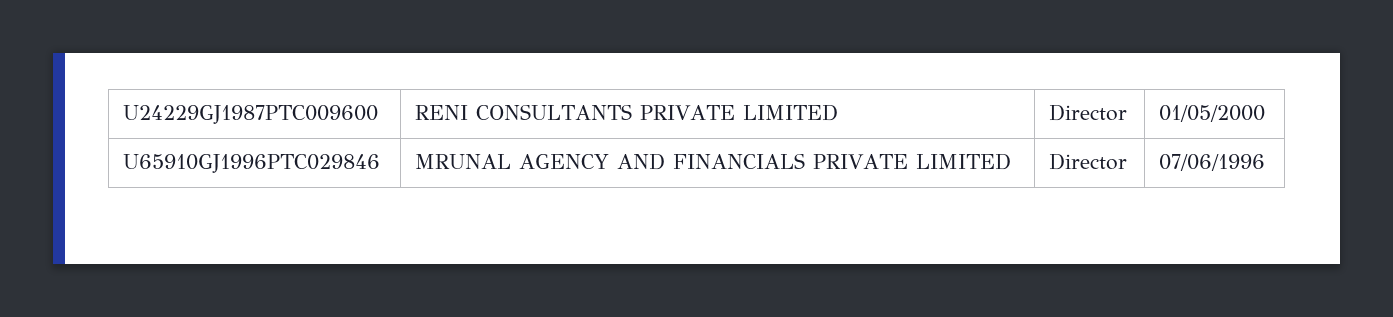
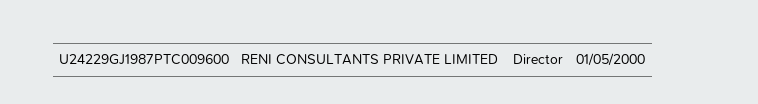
[123,154,381,173] [415,153,1011,170] [1049,153,1128,170] [1159,154,1266,171] // U65910GJ1996PTC029846 | MRUNAL AGENCY AND FINANCIALS PRIVATE LIMITED | Director | 07/06/1996 -> (645, 59) none

